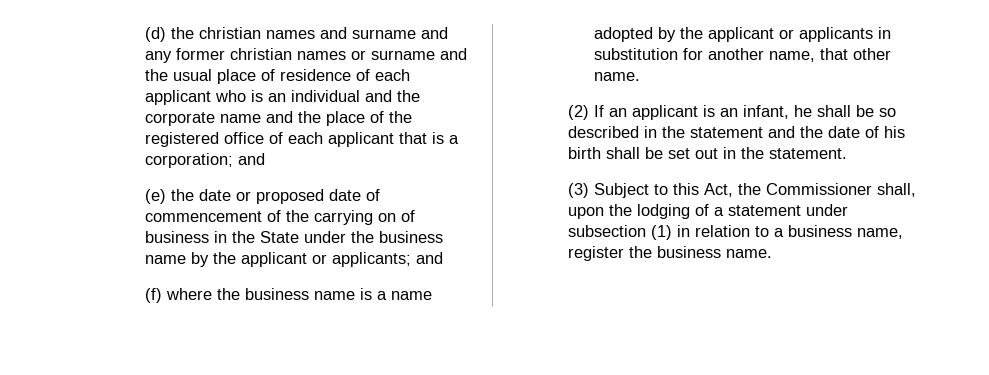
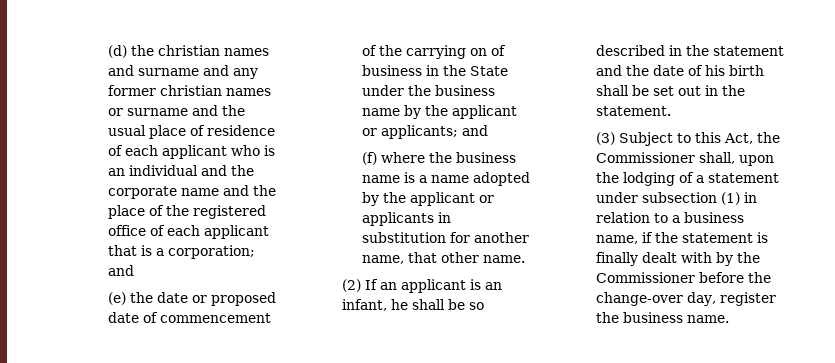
(903, 233) none -> [641,232,768,243] [595,252,760,266] [595,272,771,283] [595,292,716,306] if the statement is finally dealt with by the Commissioner before the change-over day,

